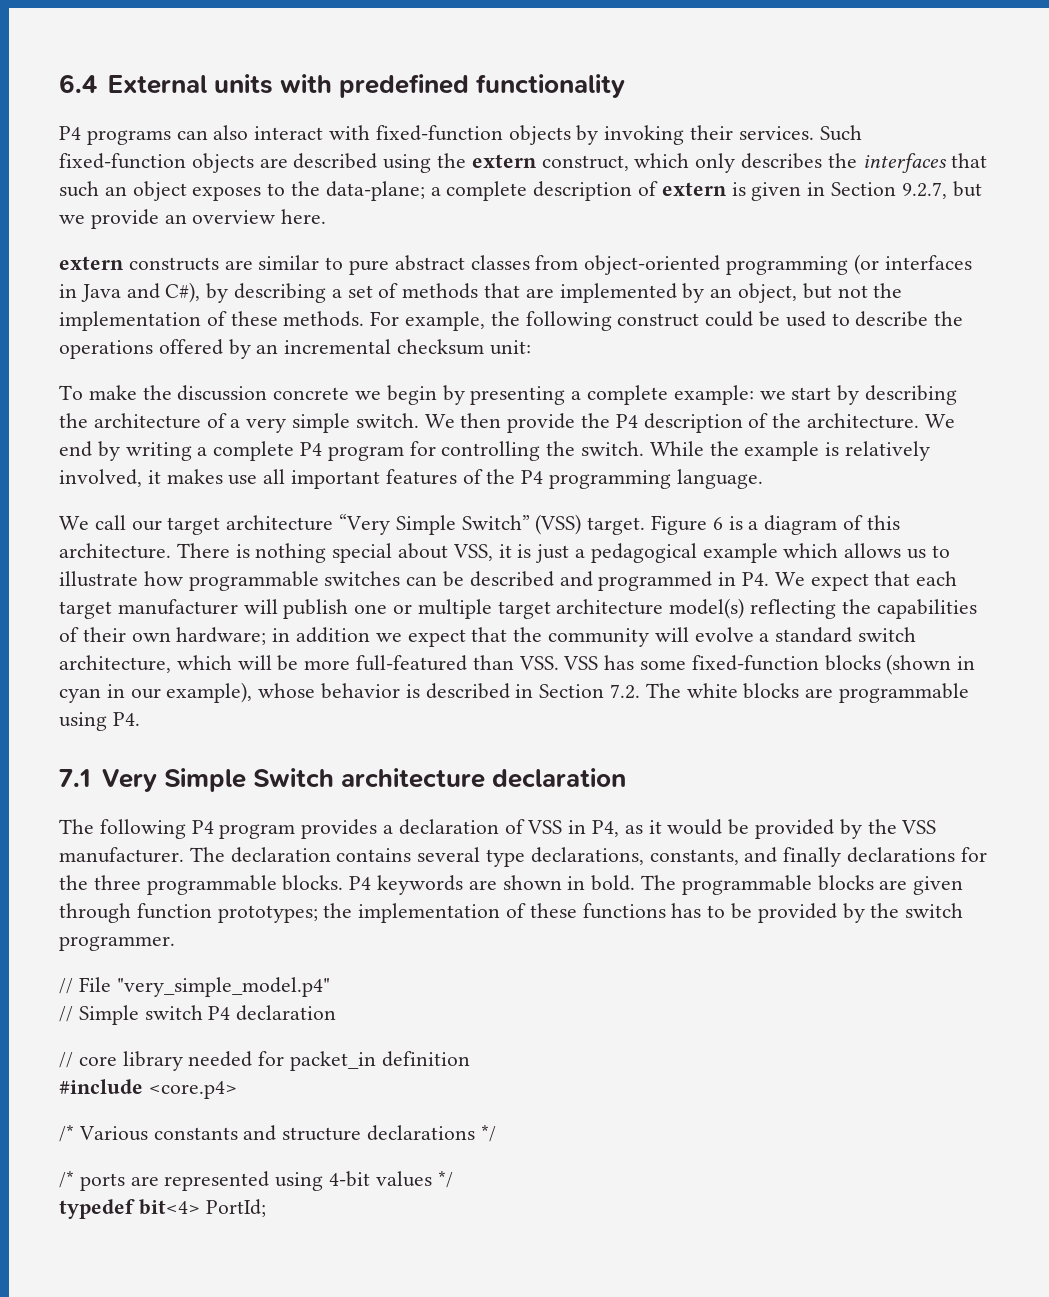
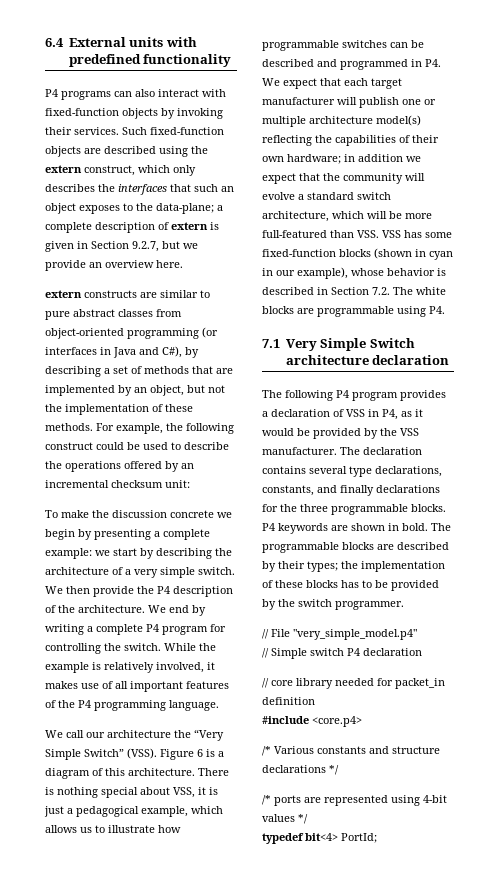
(258, 480) none -> [102,681,113,689] of
[167,515,334,535] target architecture -> [107,730,191,738] architecture the
[535,514,646,535] (VSS) target. -> [127,748,157,759] (VSS).
[702,543,778,563] example -> [141,806,188,817] example,
[497,601,551,619] target -> (306, 121) none
[913,876,964,895] [59,903,666,923] given through function prototypes; the implementation of these functions -> [397,542,449,550] [262,561,445,572] [262,580,338,588] described by their types; the implementation of these blocks

